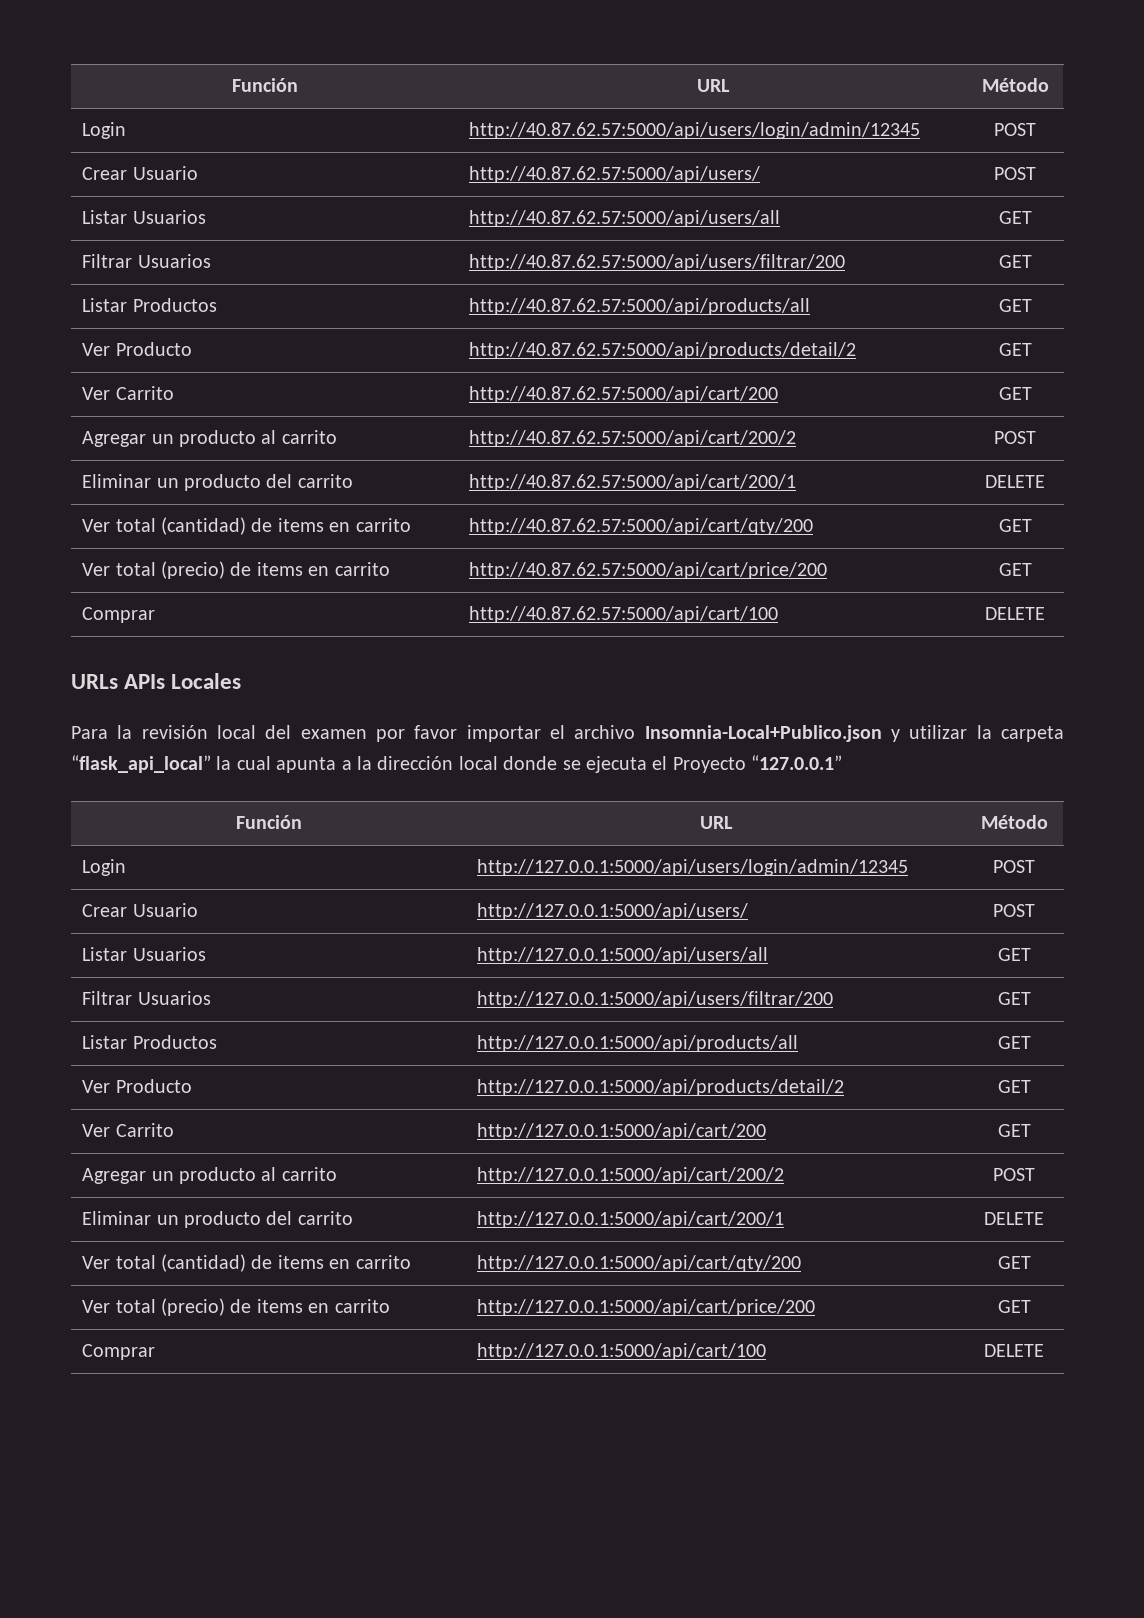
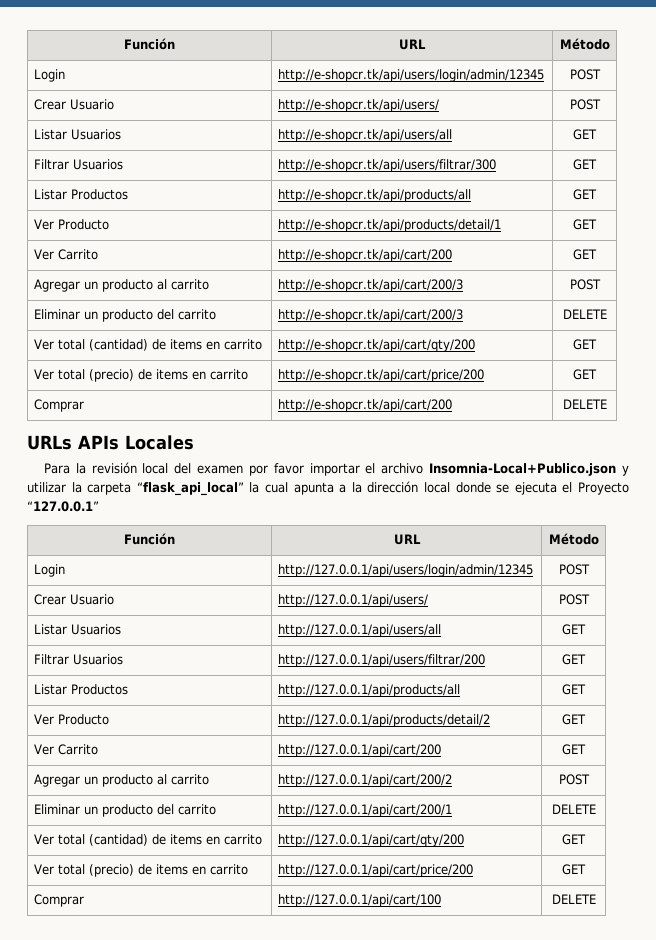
[232,78,298,92] [696,79,730,92] [981,78,1049,92] [82,122,127,139] [469,122,921,139] [994,123,1036,136] [82,166,198,180] [469,166,761,183] [994,167,1036,180] [82,210,206,224] [469,210,781,227] [998,211,1032,224] [82,254,211,268] [469,254,846,271] [998,255,1032,268] [82,298,217,312] [469,298,811,315] [998,299,1032,312] [82,342,192,356] [469,342,857,359] [998,343,1032,356] [82,386,174,400] [469,386,779,403] [998,387,1032,400] [82,430,337,447] [469,430,797,447] [994,431,1036,444] [82,474,353,491] [469,474,797,491] [985,475,1045,488] [82,517,411,535] [469,518,814,535] [998,519,1032,532] [82,561,390,579] [469,562,828,579] [998,563,1032,576] [82,607,156,623] [469,606,779,623] Función | URL | Método // Login | http://40.87.62.57:5000/api/users/login/admin/12345 | POST // Crear Usuario | http://40.87.62.57:5000/api/users/ | POST // Listar Usuarios | http://40.87.62.57:5000/api/users/all | GET // Filtrar Usuarios | http://40.87.62.57:5000/api/users/filtrar/200 | GET // Listar Productos | http://40.87.62.57:5000/api/products/all | GET // Ver Producto | http://40.87.62.57:5000/api/products/detail/2 | GET // Ver Carrito | http://40.87.62.57:5000/api/cart/200 | GET // Agregar un producto al carrito | http://40.87.62.57:5000/api/cart/200/2 | POST // Eliminar un producto del carrito | http://40.87.62.57:5000/api/cart/200/1 | DELETE // Ver total (cantidad) de items en carrito | http://40.87.62.57:5000/api/cart/qty/200 | GET // Ver total (precio) de items en carrito | http://40.87.62.57:5000/api/cart/price/200 | GET // Comprar | http://40.87.62.57:5000/api/cart/100 -> [124,38,175,50] [399,39,426,50] [559,38,610,50] [33,69,65,82] [277,69,544,82] [569,69,601,80] [33,99,114,110] [277,99,439,112] [569,99,601,110] [33,129,121,140] [277,129,452,142] [573,129,597,140] [33,159,123,170] [277,159,496,172] [573,159,597,170] [33,189,128,200] [277,189,471,202] [573,189,597,200] [33,219,109,230] [277,219,501,232] [573,219,597,230] [33,249,98,260] [277,249,452,262] [573,249,597,260] [33,279,209,292] [277,279,463,292] [569,279,601,290] [33,309,216,322] [277,309,463,322] [562,309,607,319] [33,339,262,351] [277,339,475,352] [573,339,597,350] [33,369,248,382] [277,369,484,382] [573,369,597,380] [33,399,84,412] [277,399,452,412] Función | URL | Método // Login | http://e-shopcr.tk/api/users/login/admin/12345 | POST // Crear Usuario | http://e-shopcr.tk/api/users/ | POST // Listar Usuarios | http://e-shopcr.tk/api/users/all | GET // Filtrar Usuarios | http://e-shopcr.tk/api/users/filtrar/300 | GET // Listar Productos | http://e-shopcr.tk/api/products/all | GET // Ver Producto | http://e-shopcr.tk/api/products/detail/1 | GET // Ver Carrito | http://e-shopcr.tk/api/cart/200 | GET // Agregar un producto al carrito | http://e-shopcr.tk/api/cart/200/3 | POST // Eliminar un producto del carrito | http://e-shopcr.tk/api/cart/200/3 | DELETE // Ver total (cantidad) de items en carrito | http://e-shopcr.tk/api/cart/qty/200 | GET // Ver total (precio) de items en carrito | http://e-shopcr.tk/api/cart/price/200 | GET // Comprar | http://e-shopcr.tk/api/cart/200
[477,859,909,876] [993,860,1035,873] [82,903,198,917] [477,903,749,920] [993,904,1035,917] [82,947,206,961] [477,947,769,964] [997,948,1031,961] [82,991,211,1005] [477,991,834,1008] [997,992,1031,1005] [82,1035,217,1049] [477,1035,799,1052] [997,1036,1031,1049] [82,1079,192,1093] [477,1079,845,1096] [997,1080,1031,1093] [82,1123,174,1137] [477,1123,767,1140] [997,1124,1031,1137] [82,1167,337,1184] [477,1167,785,1184] [993,1168,1035,1181] [82,1211,353,1228] [477,1211,785,1228] [984,1212,1044,1225] [82,1254,411,1272] [477,1255,802,1272] [997,1256,1031,1269] [82,1298,390,1316] [477,1299,816,1316] [997,1300,1031,1313] [82,1344,156,1360] [477,1343,767,1360] http://127.0.0.1:5000/api/users/login/admin/12345 | POST // Crear Usuario | http://127.0.0.1:5000/api/users/ | POST // Listar Usuarios | http://127.0.0.1:5000/api/users/all | GET // Filtrar Usuarios | http://127.0.0.1:5000/api/users/filtrar/200 | GET // Listar Productos | http://127.0.0.1:5000/api/products/all | GET // Ver Producto | http://127.0.0.1:5000/api/products/detail/2 | GET // Ver Carrito | http://127.0.0.1:5000/api/cart/200 | GET // Agregar un producto al carrito | http://127.0.0.1:5000/api/cart/200/2 | POST // Eliminar un producto del carrito | http://127.0.0.1:5000/api/cart/200/1 | DELETE // Ver total (cantidad) de items en carrito | http://127.0.0.1:5000/api/cart/qty/200 | GET // Ver total (precio) de items en carrito | http://127.0.0.1:5000/api/cart/price/200 | GET // Comprar | http://127.0.0.1:5000/api/cart/100 -> [277,564,533,577] [558,564,590,575] [33,594,114,605] [277,594,428,607] [558,594,590,605] [33,624,121,635] [277,624,441,637] [562,624,586,635] [33,654,123,665] [277,654,485,667] [562,654,586,665] [33,684,128,695] [277,684,460,697] [562,684,586,695] [33,714,109,725] [277,714,490,727] [562,714,586,725] [33,744,98,755] [277,744,441,757] [562,744,586,755] [33,774,209,787] [277,774,452,787] [558,774,590,785] [33,804,216,817] [277,804,452,817] [551,804,596,814] [33,834,262,846] [277,834,464,847] [562,834,586,845] [33,864,248,877] [277,864,473,877] [562,864,586,875] [33,894,84,907] [277,894,441,907] http://127.0.0.1/api/users/login/admin/12345 | POST // Crear Usuario | http://127.0.0.1/api/users/ | POST // Listar Usuarios | http://127.0.0.1/api/users/all | GET // Filtrar Usuarios | http://127.0.0.1/api/users/filtrar/200 | GET // Listar Productos | http://127.0.0.1/api/products/all | GET // Ver Producto | http://127.0.0.1/api/products/detail/2 | GET // Ver Carrito | http://127.0.0.1/api/cart/200 | GET // Agregar un producto al carrito | http://127.0.0.1/api/cart/200/2 | POST // Eliminar un producto del carrito | http://127.0.0.1/api/cart/200/1 | DELETE // Ver total (cantidad) de items en carrito | http://127.0.0.1/api/cart/qty/200 | GET // Ver total (precio) de items en carrito | http://127.0.0.1/api/cart/price/200 | GET // Comprar | http://127.0.0.1/api/cart/100

